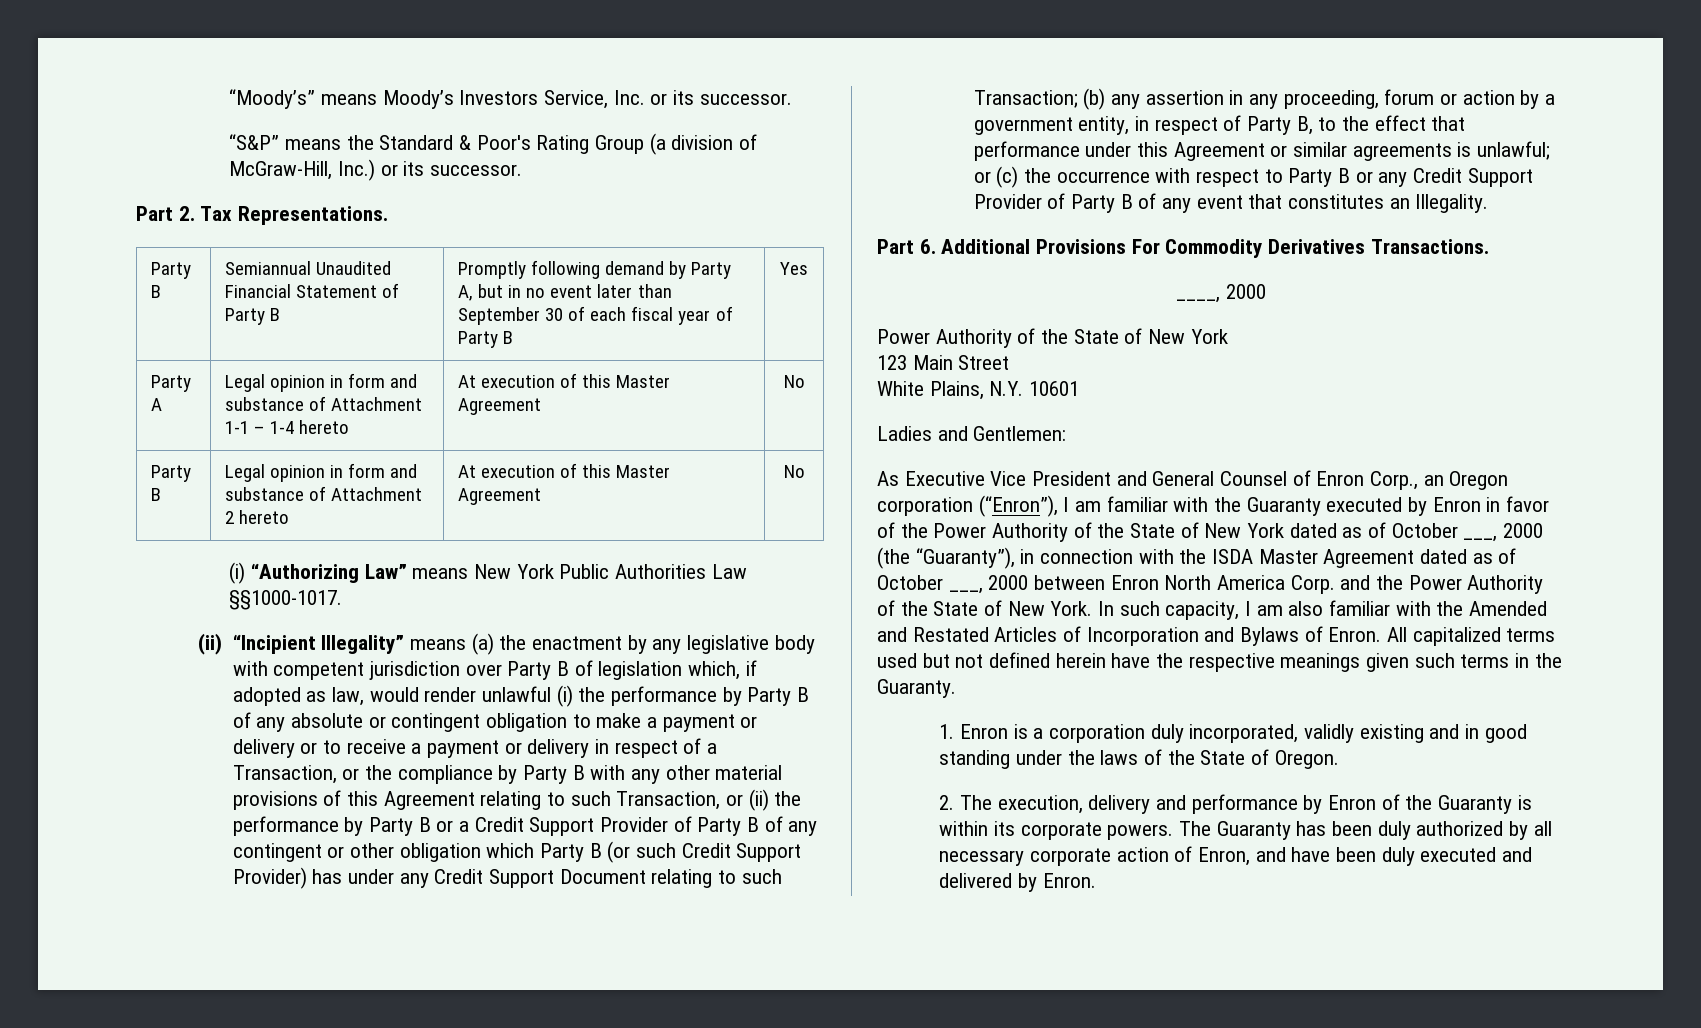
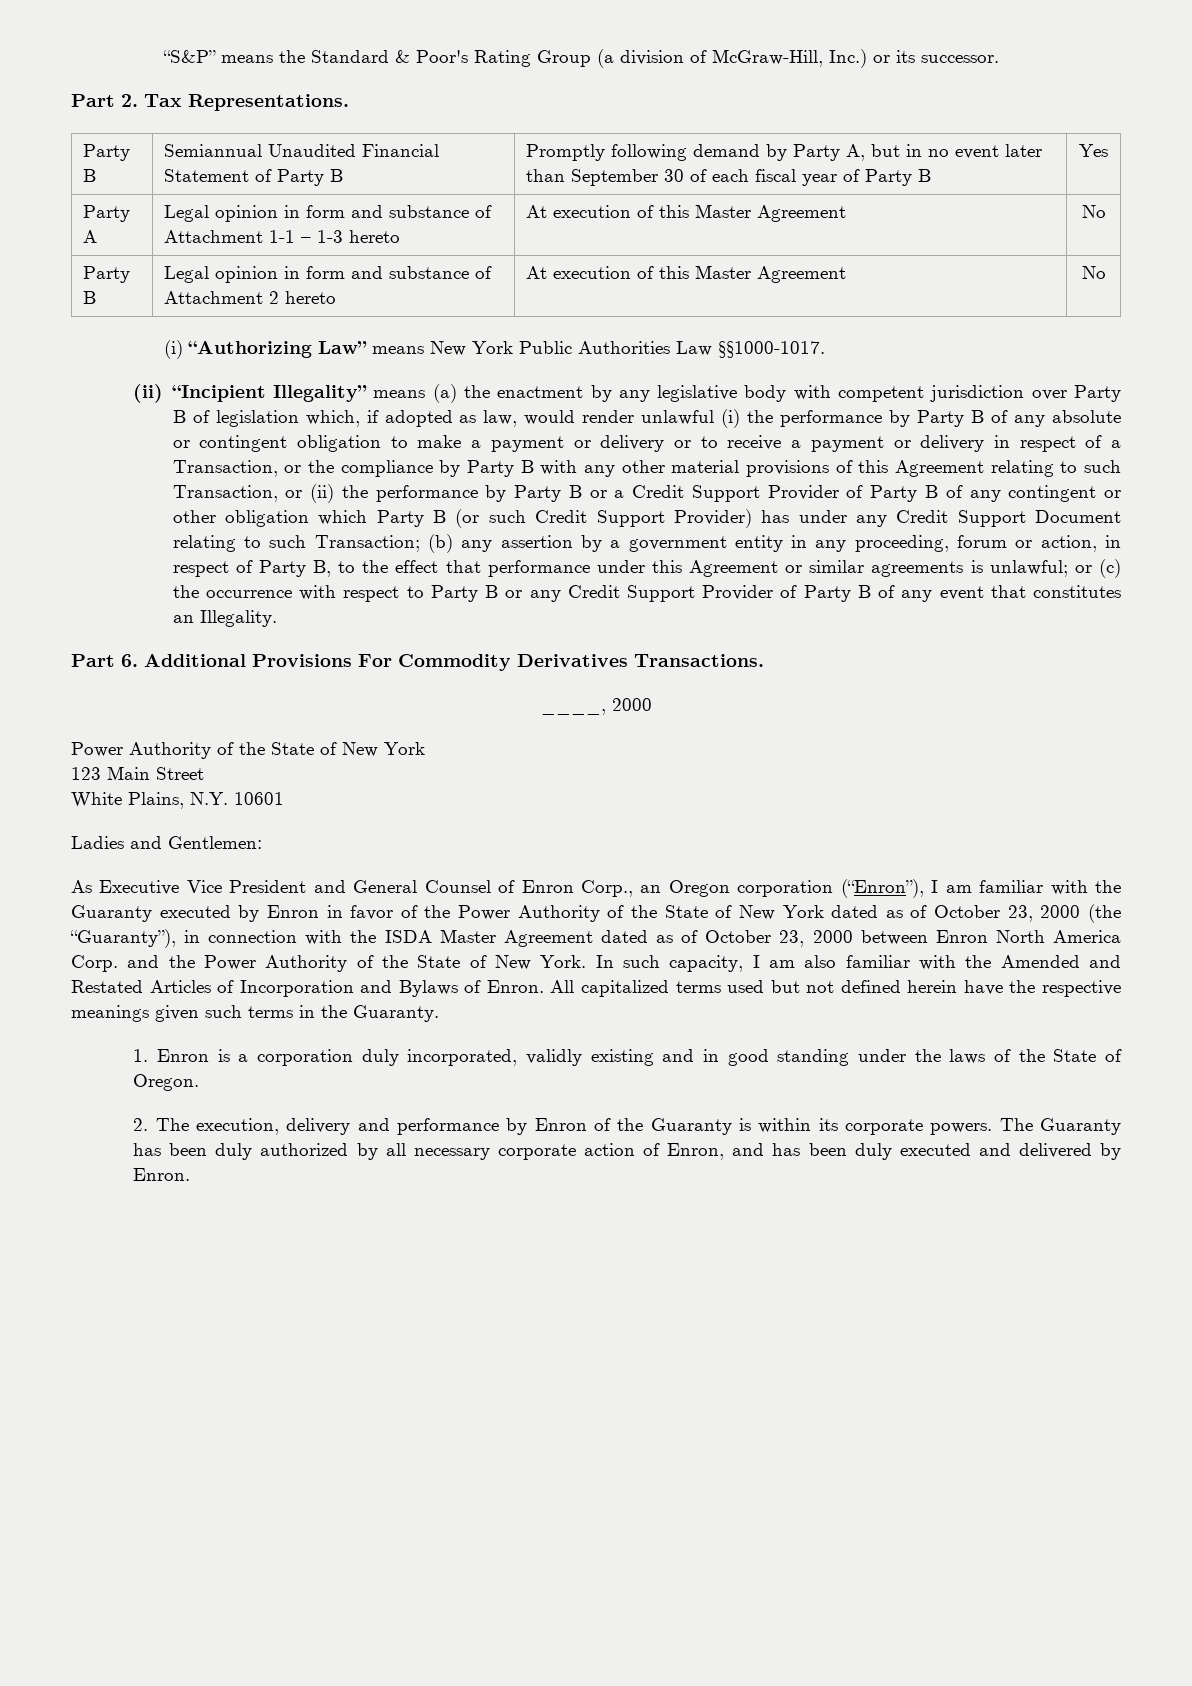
[229,89,792,109] “Moody’s” means Moody’s Investors Service, Inc. or its successor. // -> (163, 56) none
[269,421,294,434] 1-4 -> [316,230,343,243] 1-3
(1224, 97) none -> [580,535,783,552] by a government entity
[1462,90,1556,109] [973,116,1130,135] action by a government entity, -> [1040,535,1097,552] action,
[1463,536,1498,542] ___, -> [1007,905,1033,922] 23,
[948,588,983,594] ___, -> [779,930,805,947] 23,
[1291,847,1331,862] have -> [772,1143,801,1156] has

